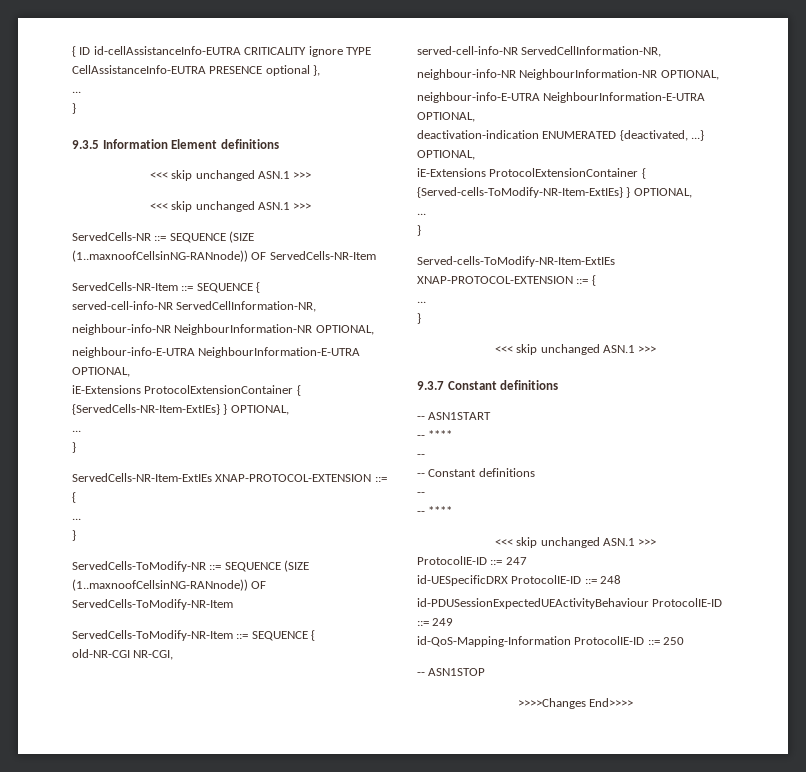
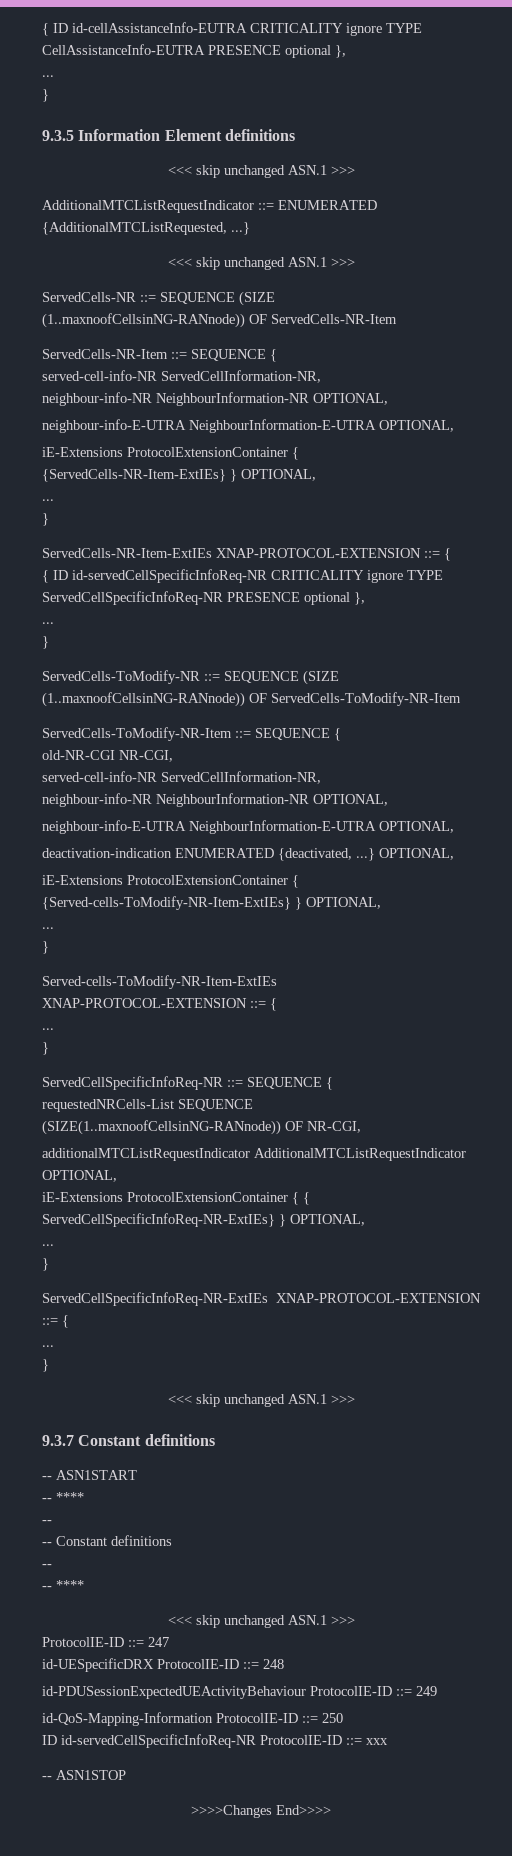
(312, 175) none -> [42,200,377,213] [42,222,250,235] // AdditionalMTCListRequestIndicator ::= ENUMERATED {AdditionalMTCListRequested, ...}
(76, 497) none -> [42,569,443,583] [42,591,365,605] // { ID id-servedCellSpecificInfoReq-NR CRITICALITY ignore TYPE ServedCellSpecificInfoReq-NR PRESENCE optional },
(421, 318) none -> [42,1076,333,1090] [42,1099,253,1112] [42,1120,361,1135] [42,1148,466,1161] [42,1170,117,1182] [42,1192,310,1205] [42,1213,365,1227] [42,1244,54,1246] [42,1258,49,1271] [42,1292,481,1306] [42,1315,69,1328] [42,1345,54,1347] [42,1359,49,1372] // ServedCellSpecificInfoReq-NR ::= SEQUENCE { // requestedNRCells-List SEQUENCE (SIZE(1..maxnoofCellsinNG-RANnode)) OF NR-CGI, // additionalMTCListRequestIndicator AdditionalMTCListRequestIndicator OPTIONAL, // iE-Extensions ProtocolExtensionContainer { { ServedCellSpecificInfoReq-NR-ExtIEs} } OPTIONAL, // ... // } // ServedCellSpecificInfoReq-NR-ExtIEs XNAP-PROTOCOL-EXTENSION ::= { // ... // }
(685, 641) none -> [42,1734,388,1748] // ID id-servedCellSpecificInfoReq-NR ProtocolIE-ID ::= xxx

